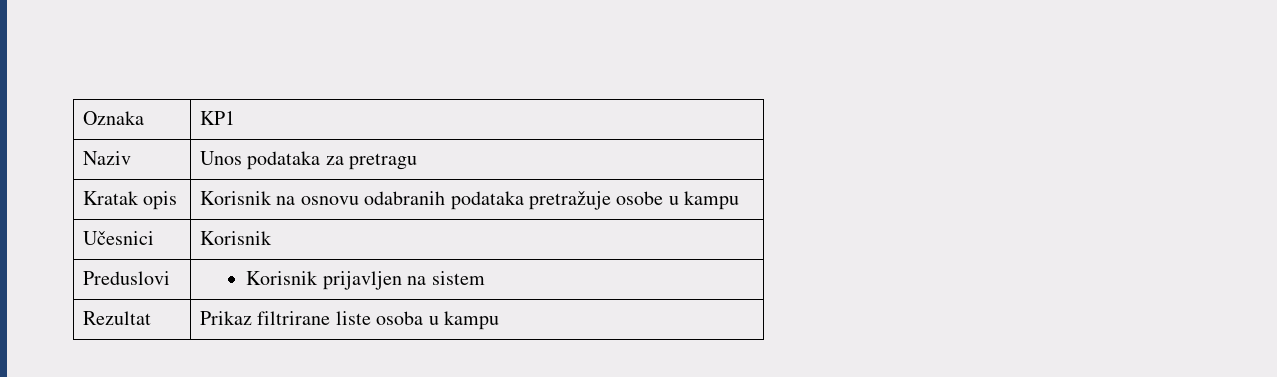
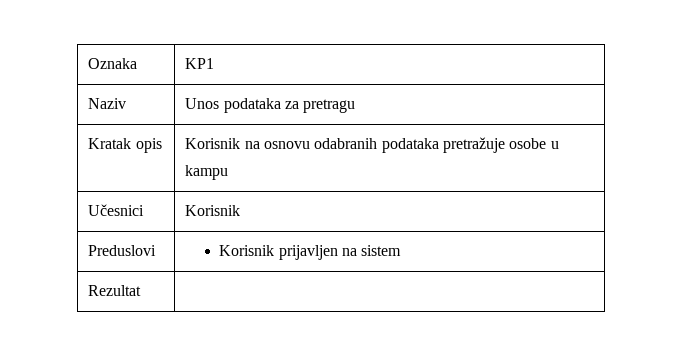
[200,311,500,330] Prikaz filtrirane liste osoba u kampu -> (142, 290) none

